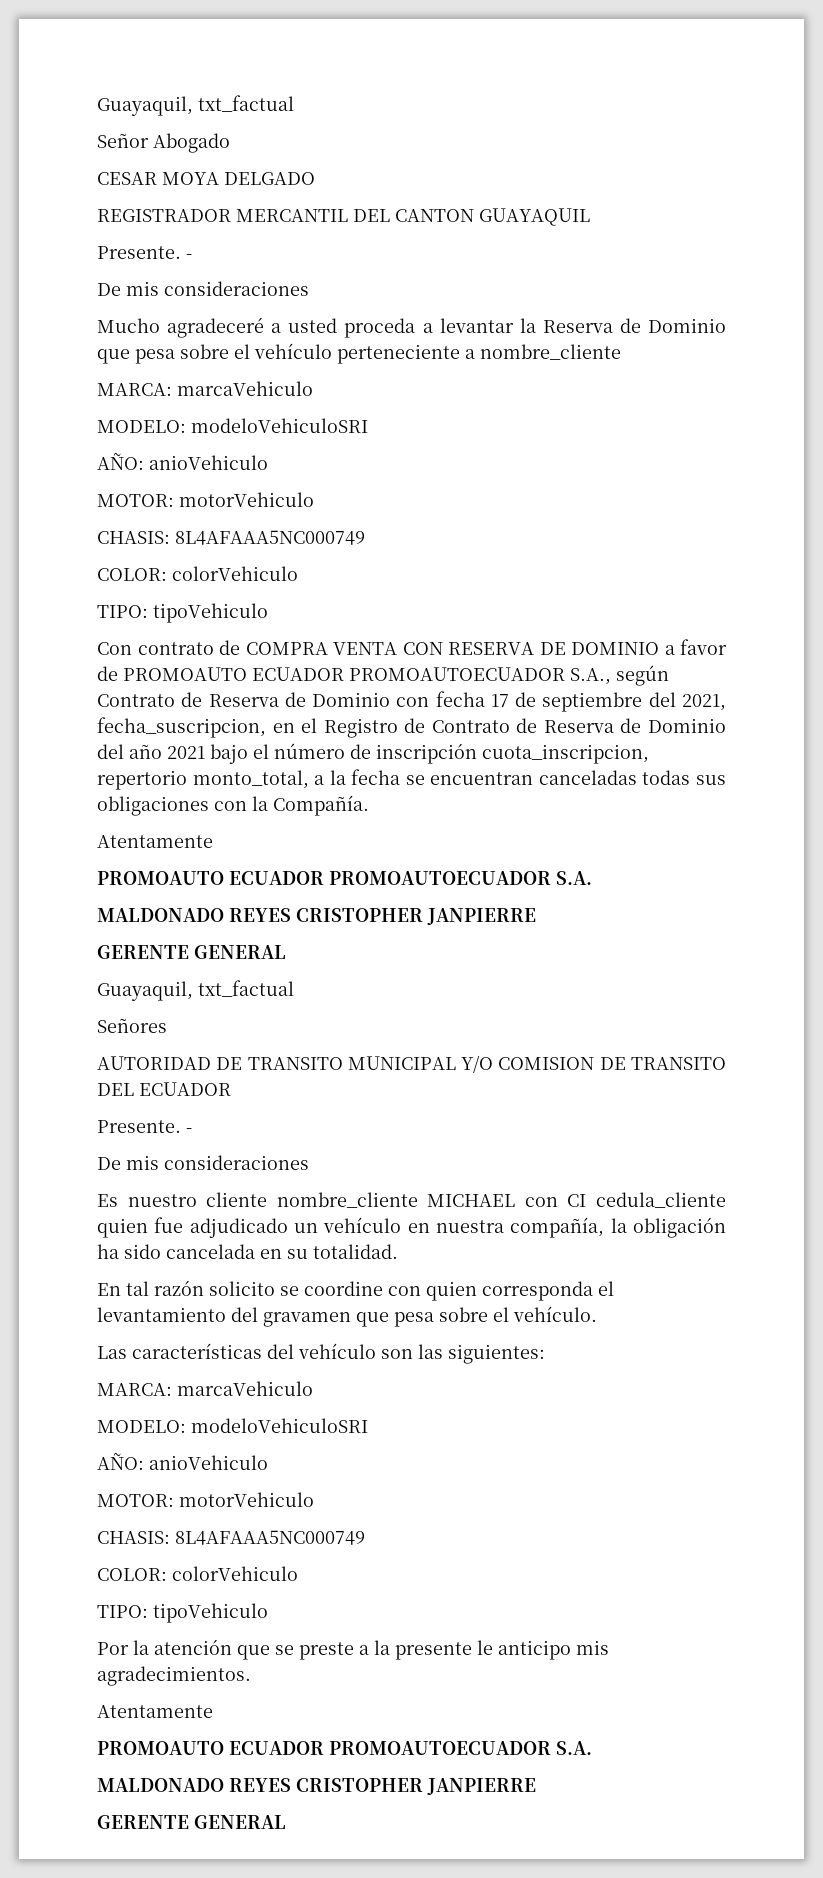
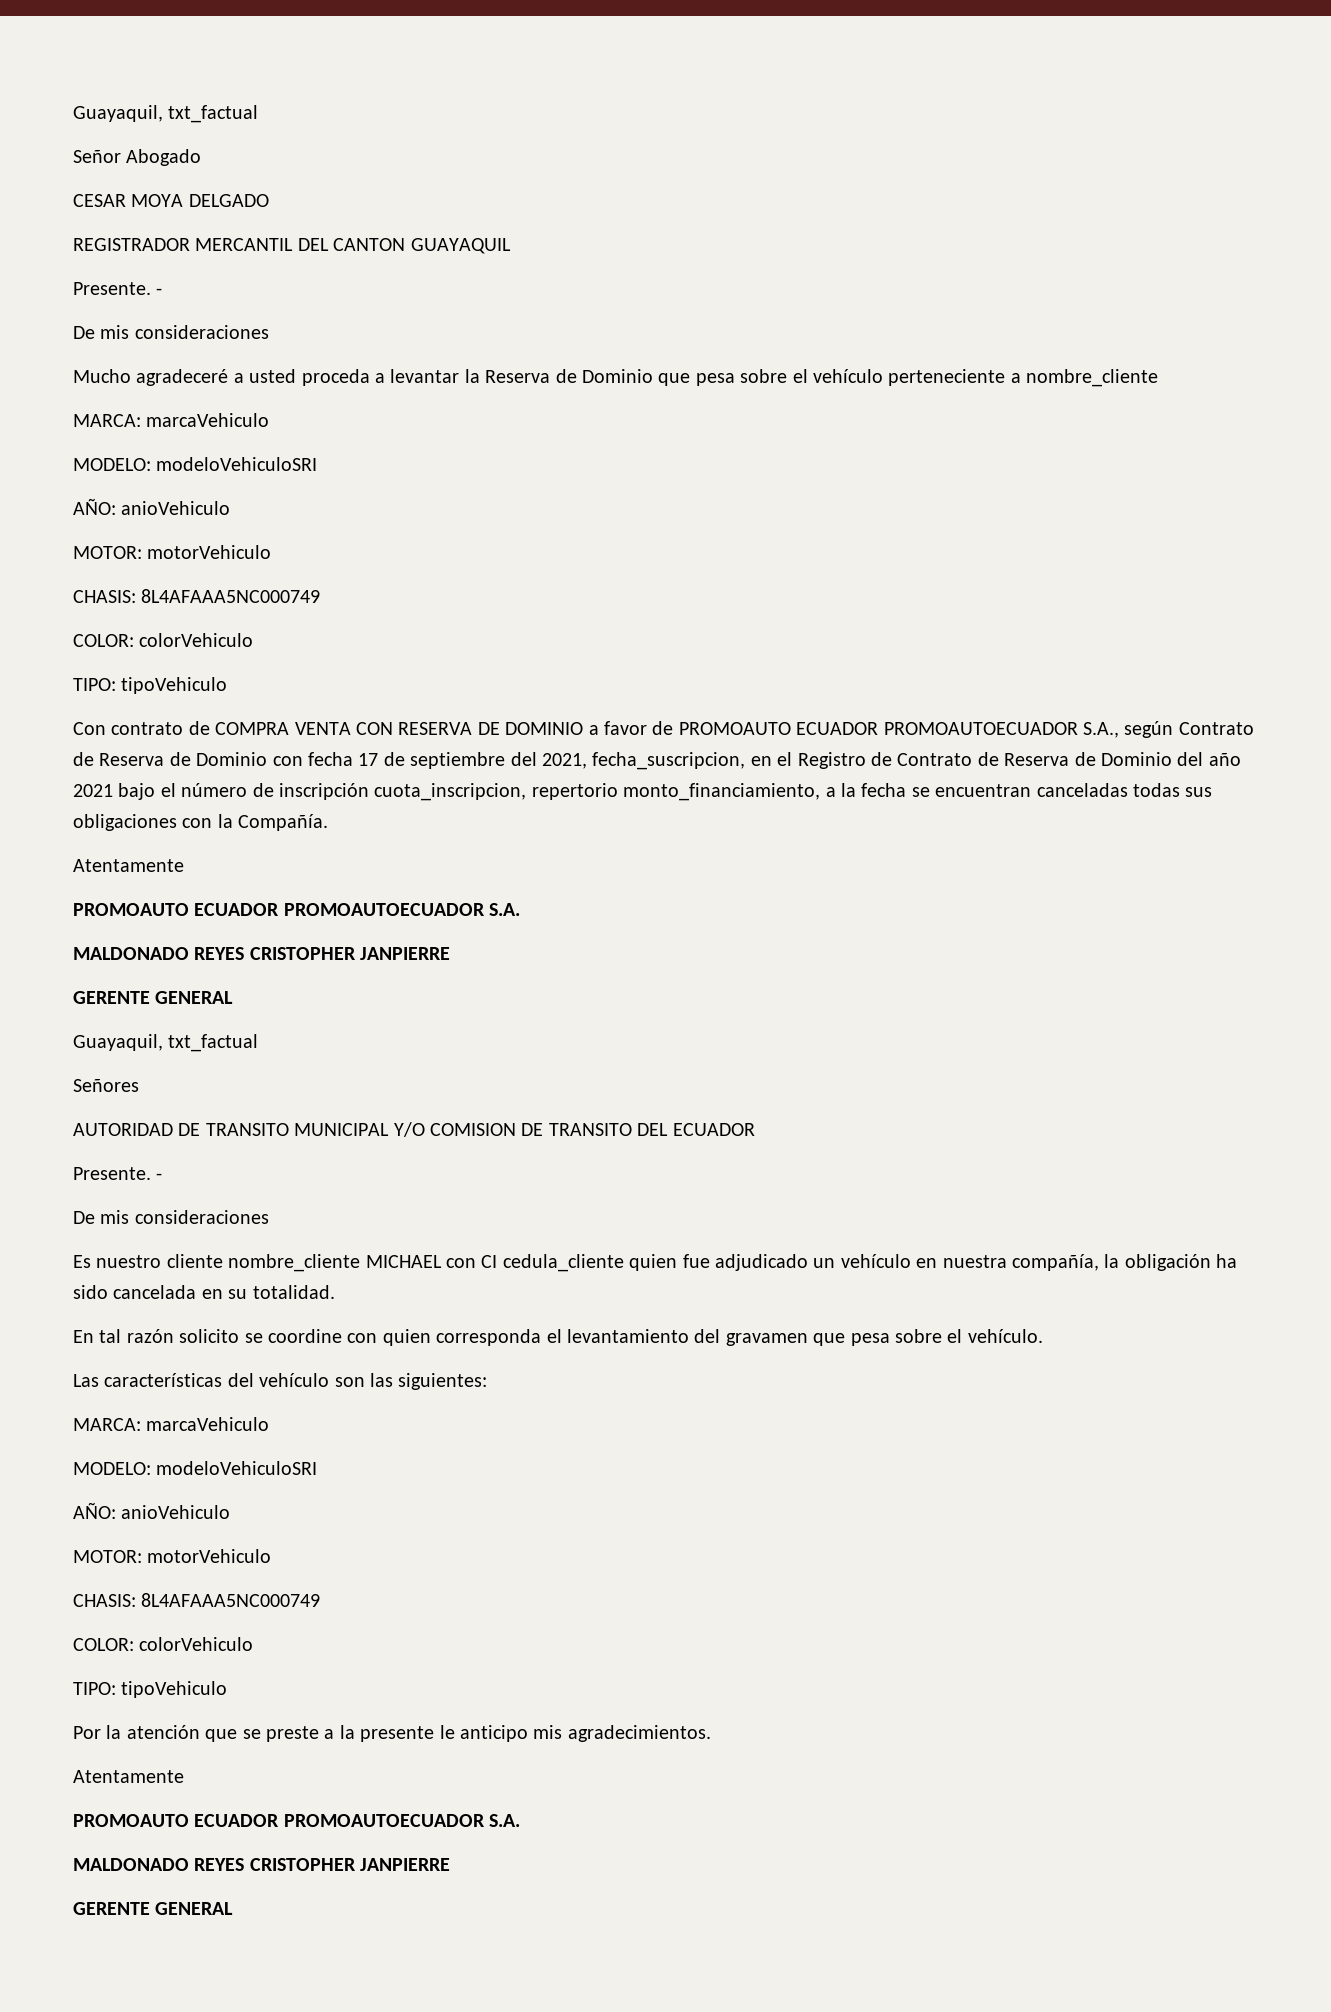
[192,770,309,789] monto_total, -> [623,783,821,801] monto_financiamiento,

